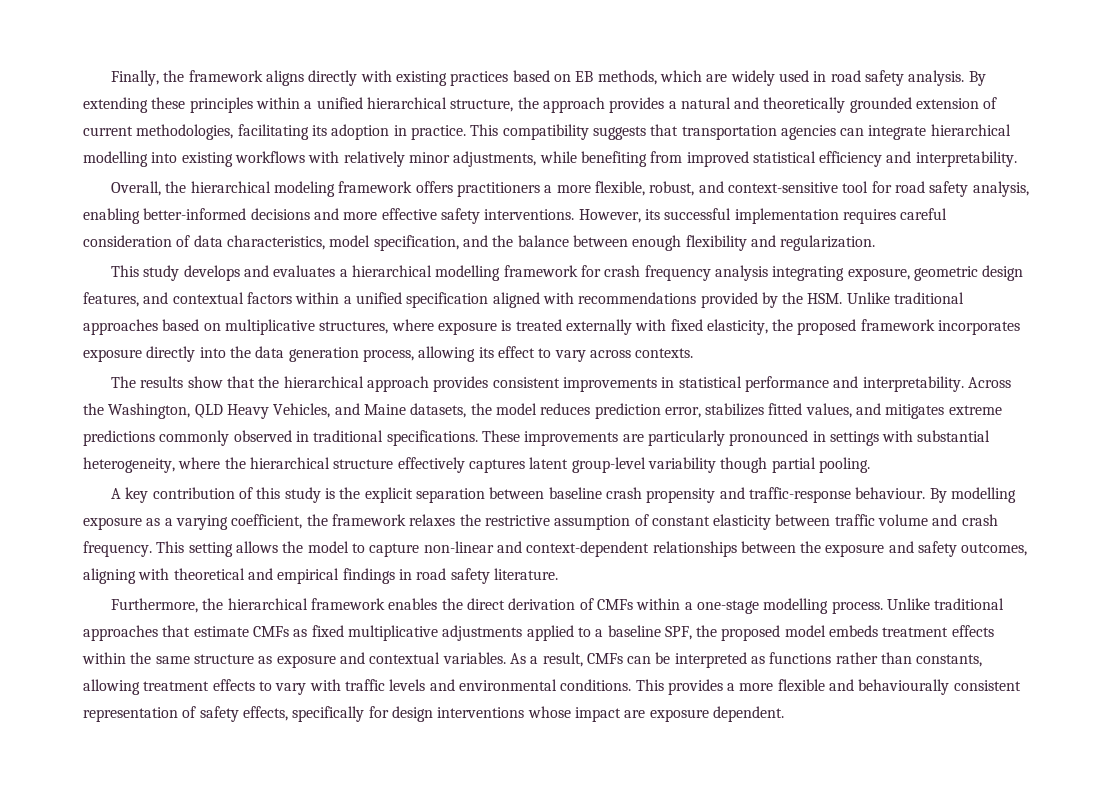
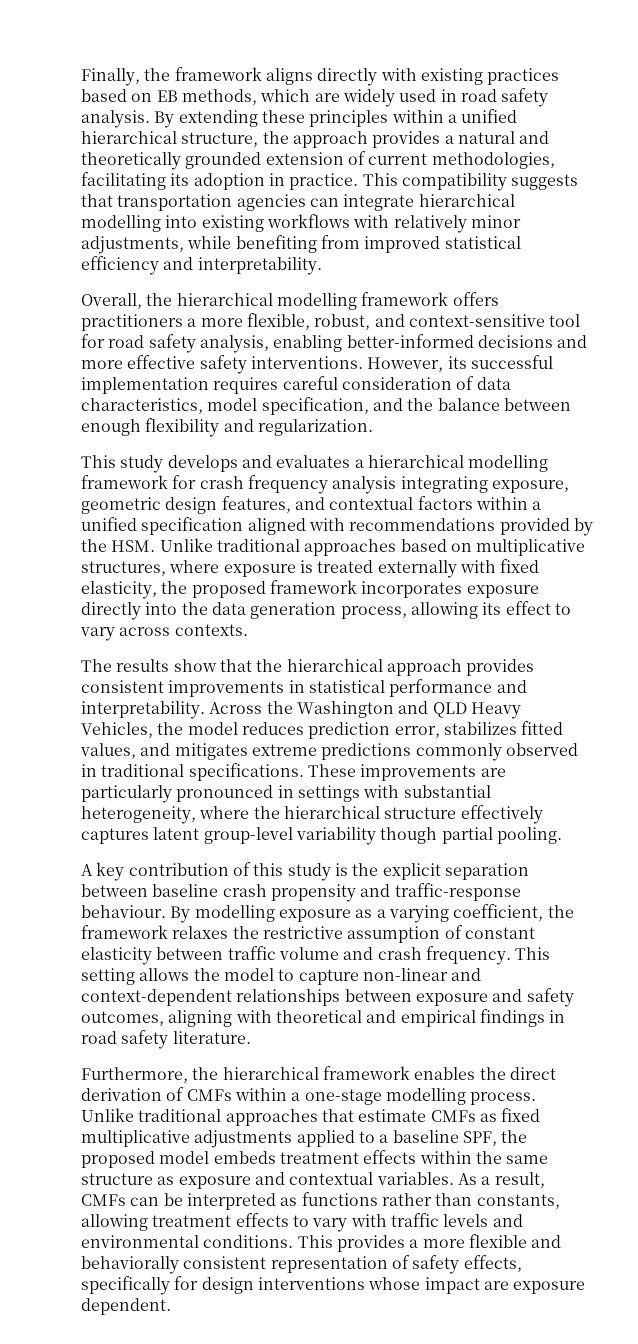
[274,181,336,197] modeling -> [276,293,357,310] modelling
[108,403,191,419] Washington, -> [296,701,429,718] Washington and
[334,403,467,418] and Maine datasets, -> (153, 730) none
[800,541,822,553] the -> (412, 995) none
[858,679,950,695] behaviourally -> [81,1256,179,1274] behaviorally

